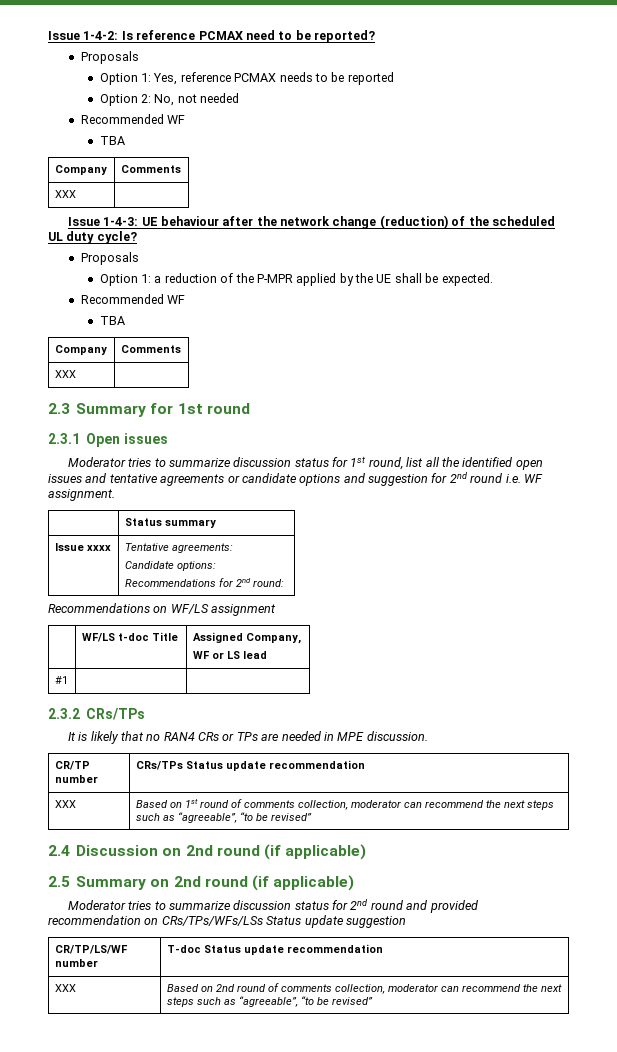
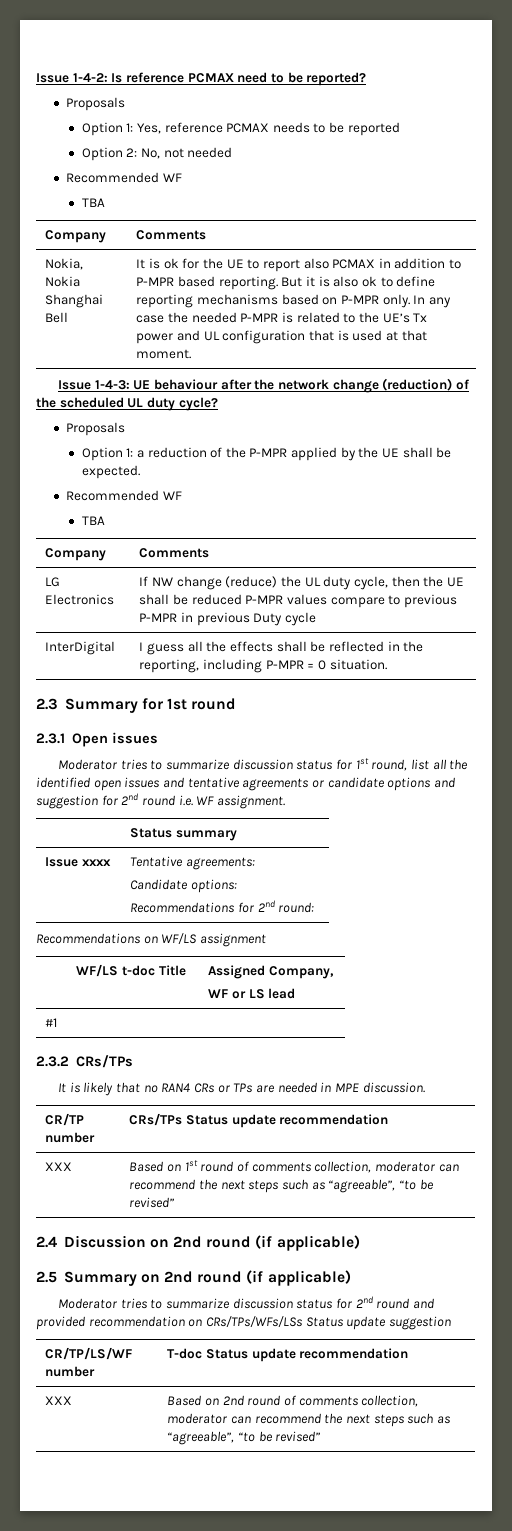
[54,190,76,198] XXX | -> [45,258,84,270] [45,276,81,287] [45,294,104,308] [45,312,69,323] [136,258,462,272] [136,276,436,290] [136,294,451,308] [136,312,428,323] [136,330,427,344] [136,349,192,359] Nokia, Nokia Shanghai Bell | It is ok for the UE to report also PCMAX in addition to P-MPR based reporting. But it is also ok to define reporting mechanisms based on P-MPR only. In any case the needed P-MPR is related to the UE’s Tx power and UL configuration that is used at that moment.
[54,370,76,378] XXX | -> [45,577,61,587] [45,594,115,605] [139,576,464,590] [139,594,457,608] [139,612,316,626] [45,641,116,655] [139,641,424,655] [139,659,387,673] LG Electronics | If NW change (reduce) the UL duty cycle, then the UE shall be reduced P-MPR values compare to previous P-MPR in previous Duty cycle // InterDigital | I guess all the effects shall be reflected in the reporting, including P-MPR = 0 situation.

